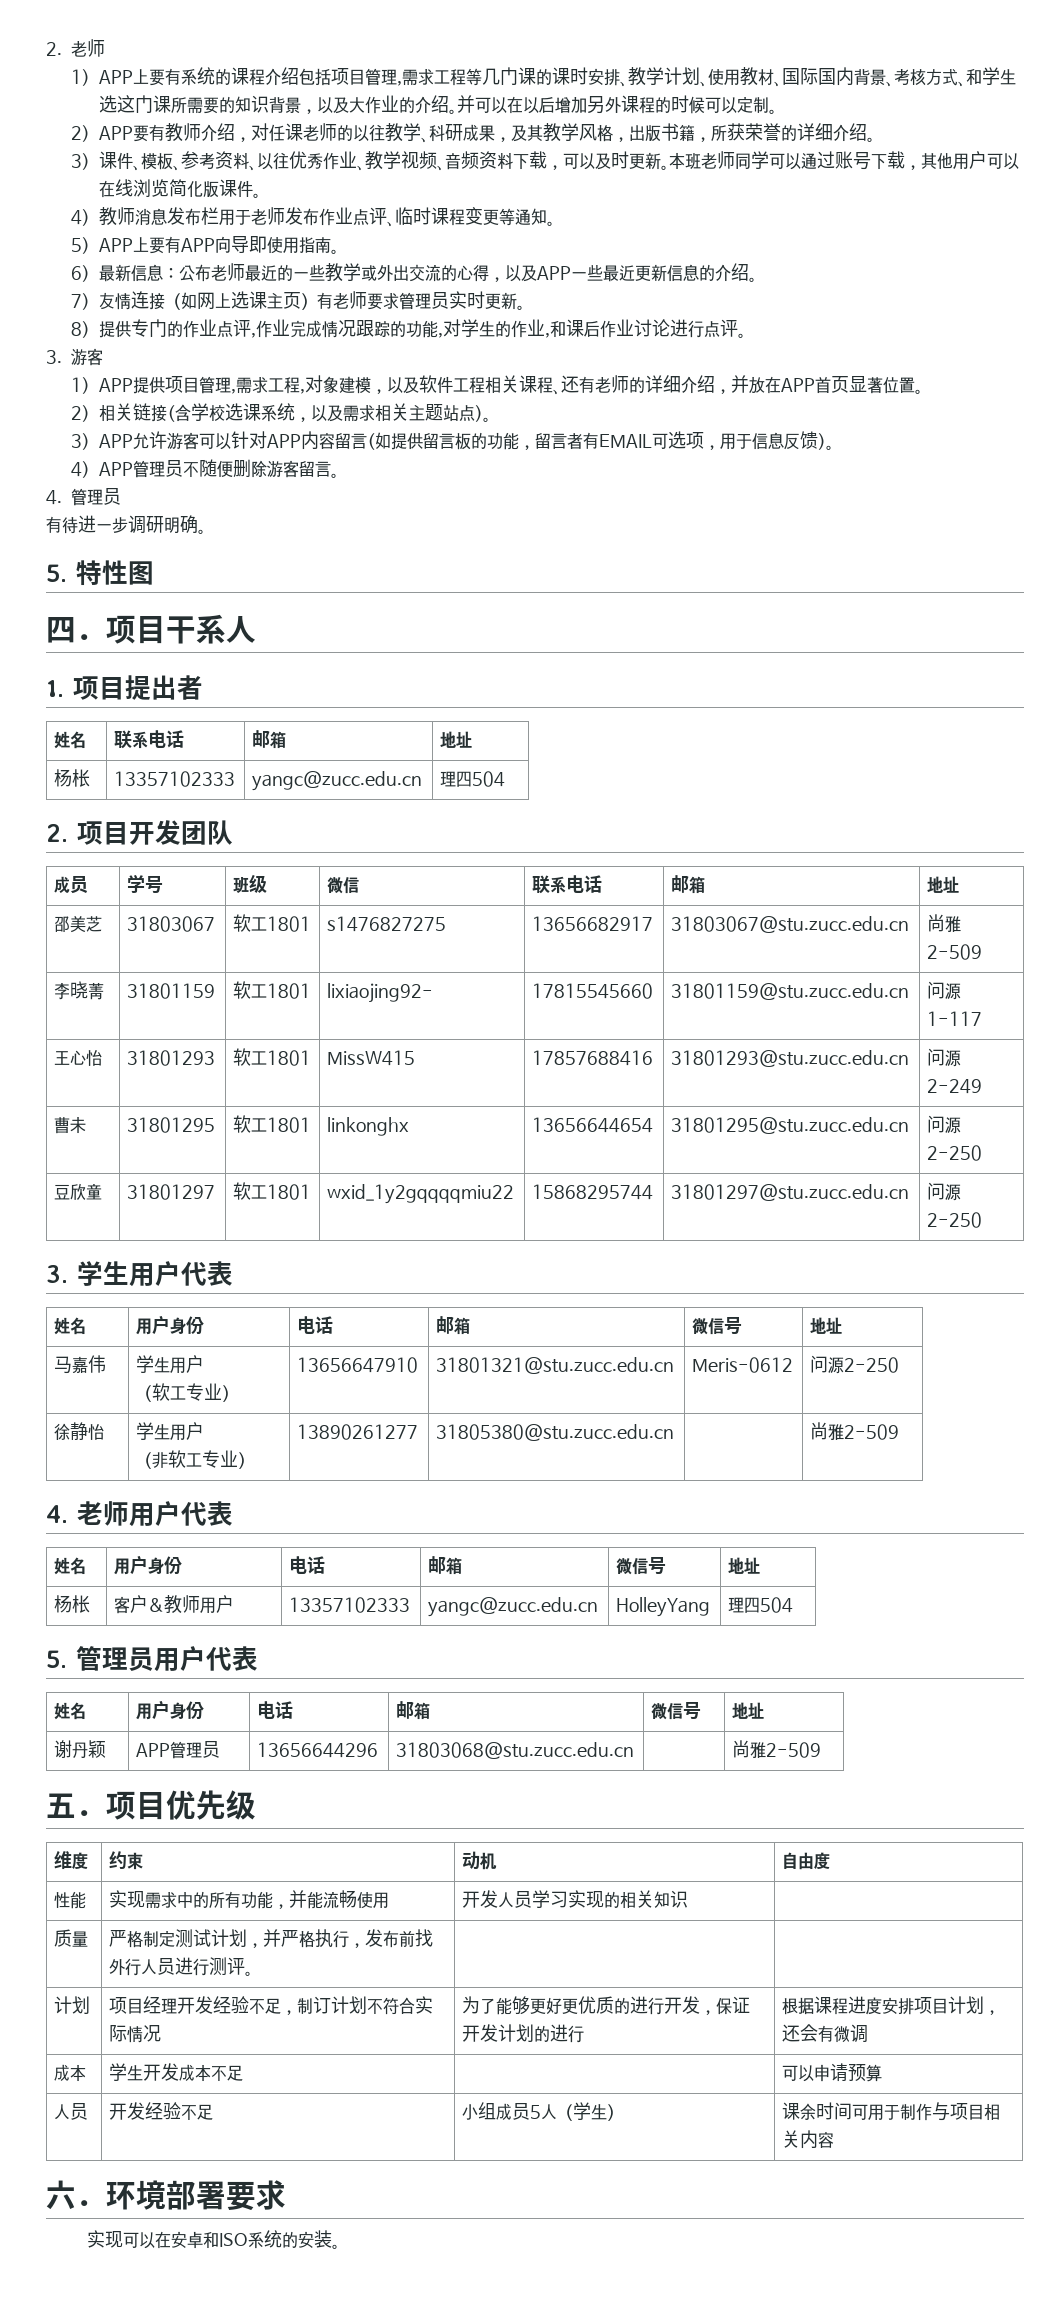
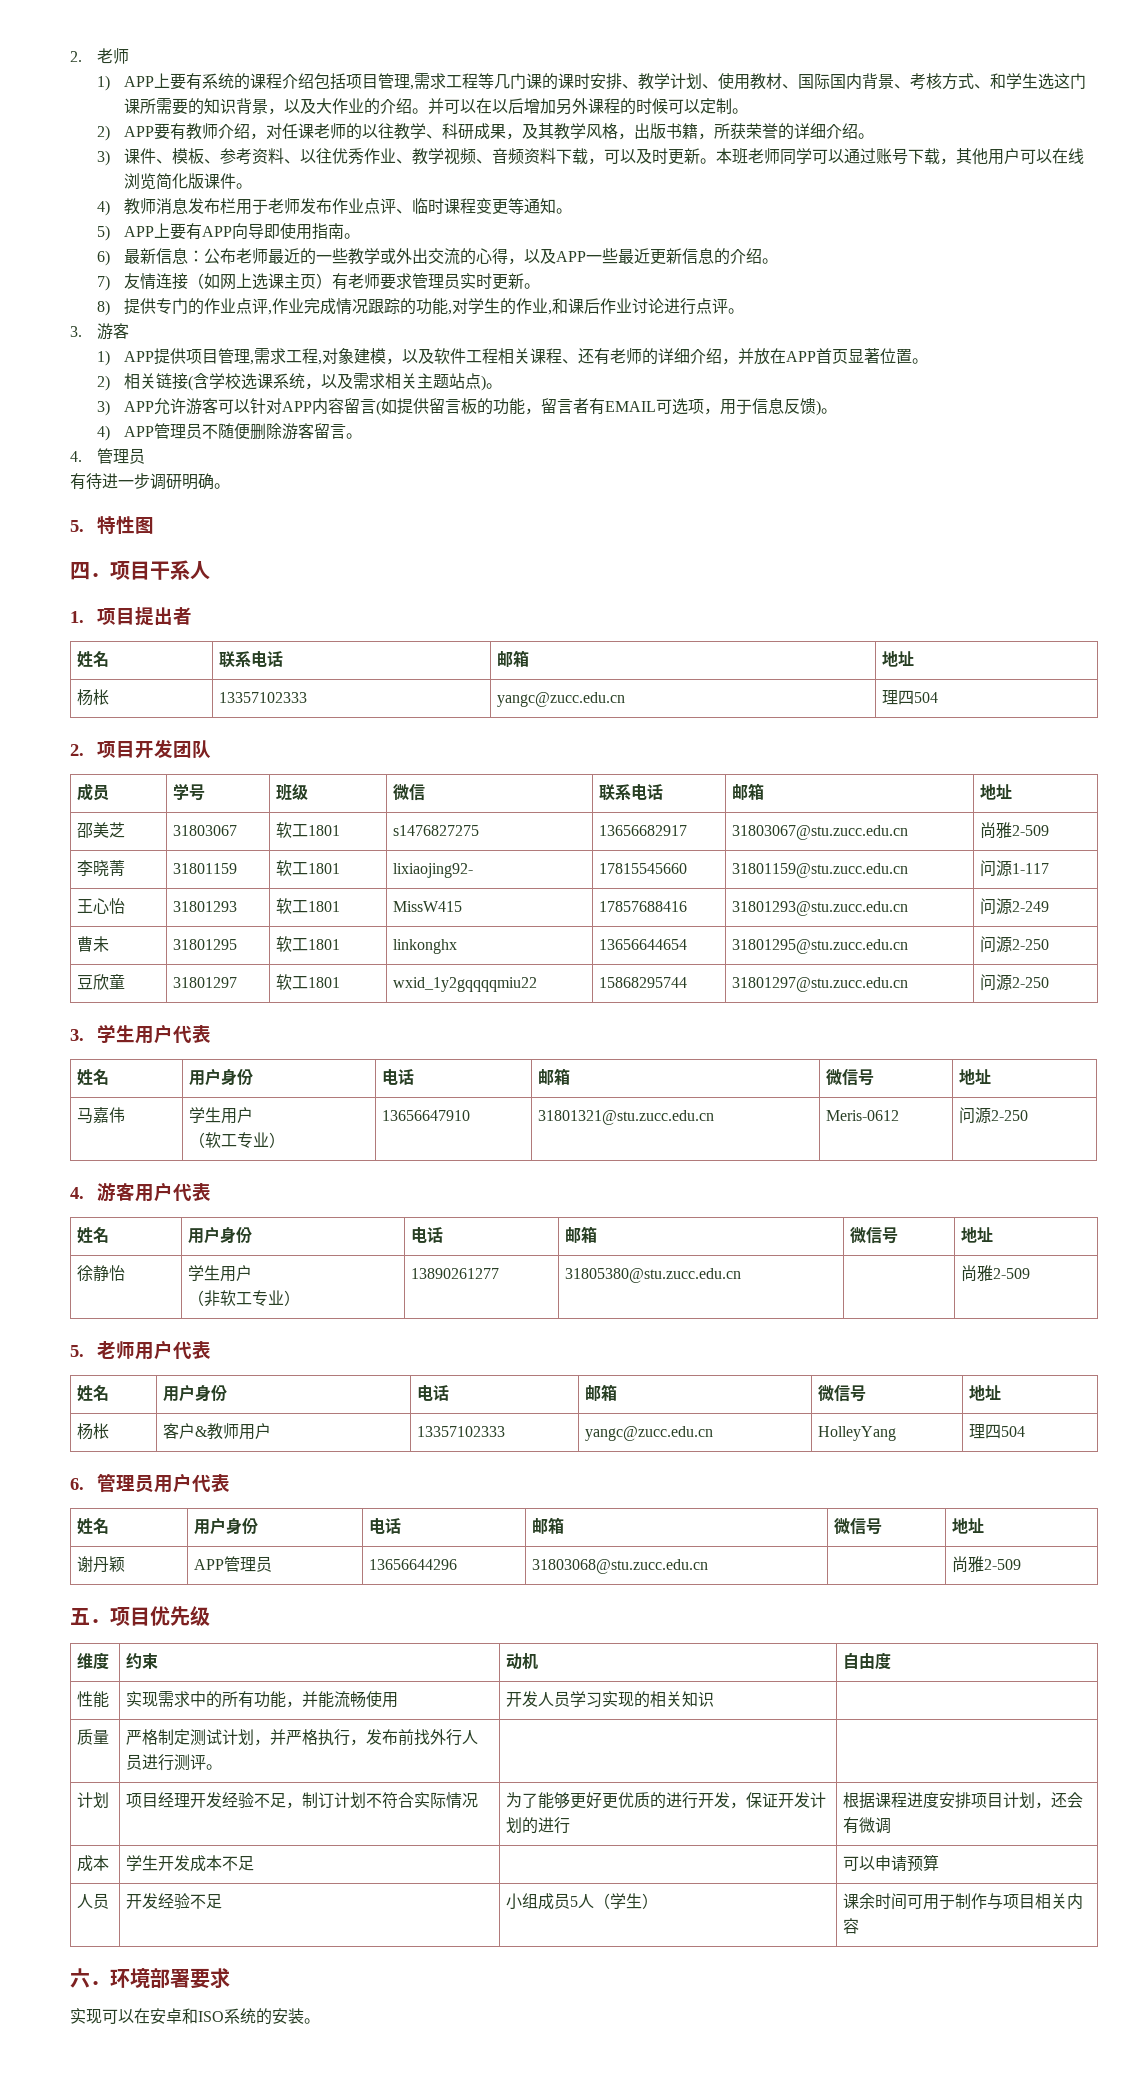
(900, 1365) none -> [70,1182,211,1202] [77,1226,110,1244] [188,1226,253,1244] [411,1227,444,1243] [565,1226,598,1243] [850,1226,899,1244] [961,1227,994,1243] // 4.游客用户代表 // 姓名 | 用户身份 | 电话 | 邮箱 | 微信号 | 地址
[46,1505,68,1523] 4. -> [70,1345,84,1357] 5.
[46,1650,67,1668] 5. -> [70,1478,84,1490] 6.

